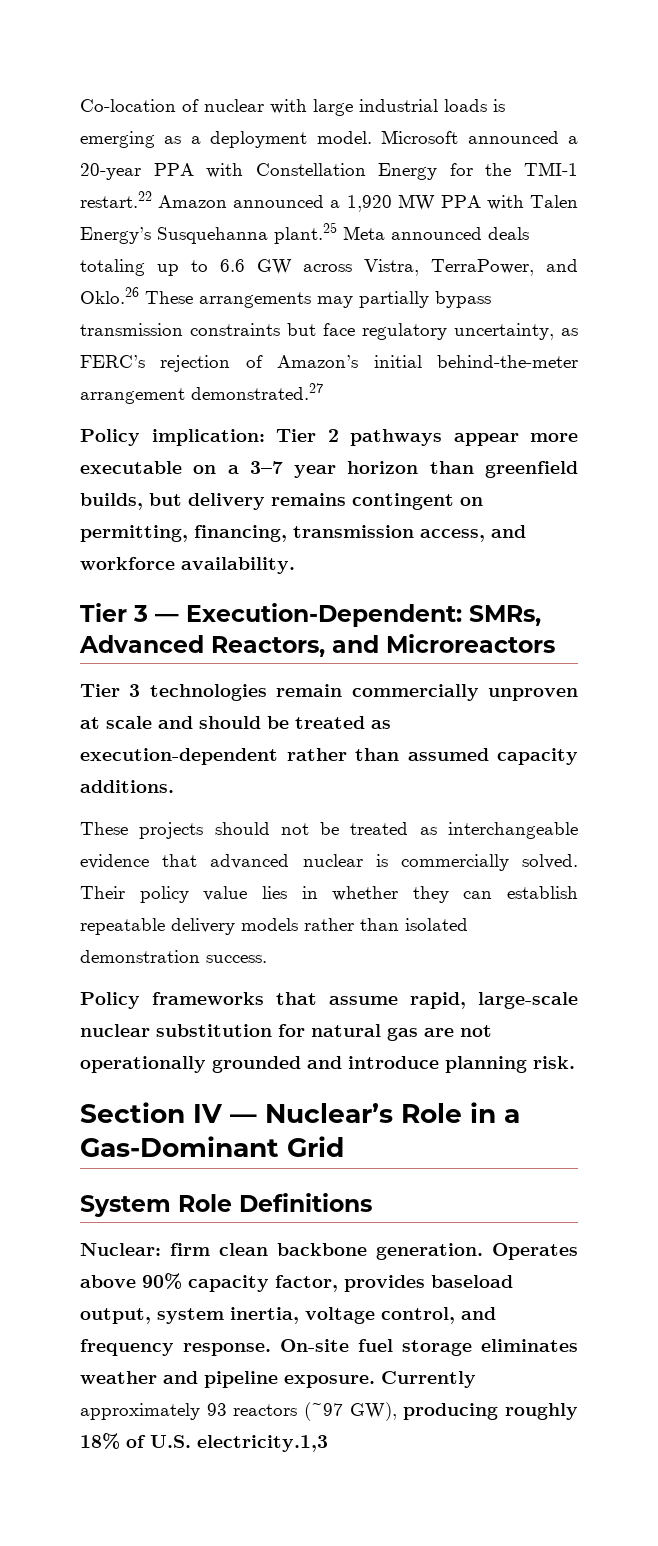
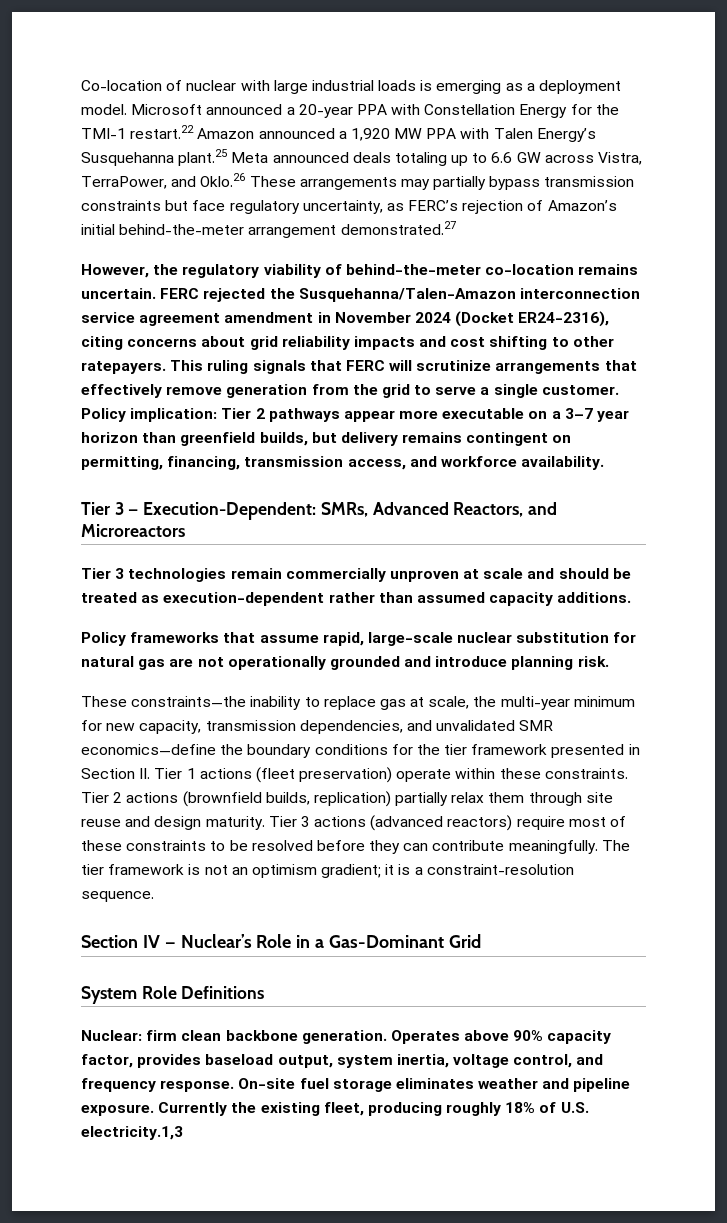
(323, 391) none -> [81,264,639,278] [81,288,640,302] [81,311,610,327] [81,336,614,350] [81,360,637,374] [81,384,619,398] However, the regulatory viability of behind-the-meter co-location remains uncertain. FERC rejected the Susquehanna/Talen-Amazon interconnection service agreement amendment in November 2024 (Docket ER24-2316), citing concerns about grid reliability impacts and cost shifting to other ratepayers. This ruling signals that FERC will scrutinize arrangements that effectively remove generation from the grid to serve a single customer.
[80,822,578,839] [80,854,578,871] [80,886,578,903] [80,918,468,935] [80,950,267,963] // These projects should not be treated as interchangeable evidence that advanced nuclear is commercially solved. Their policy value lies in whether they can establish repeatable delivery models rather than isolated demonstration success. -> (632, 597) none
(575, 1062) none -> [81,696,635,710] [81,720,554,734] [81,744,640,758] [81,767,628,783] [81,791,613,807] [81,815,627,831] [81,840,630,854] [81,864,574,878] [81,891,154,902] // These constraints—the inability to replace gas at scale, the multi-year minimum for new capacity, transmission dependencies, and unvalidated SMR economics—define the boundary conditions for the tier framework presented in Section II. Tier 1 actions (fleet preservation) operate within these constraints. Tier 2 actions (brownfield builds, replication) partially relax them through site reuse and design maturity. Tier 3 actions (advanced reactors) require most of these constraints to be resolved before they can contribute meaningfully. The tier framework is not an optimism gradient; it is a constraint-resolution sequence.
[80,1402,397,1421] approximately 93 reactors (~97 GW), -> [231,1102,364,1116] the existing fleet,

